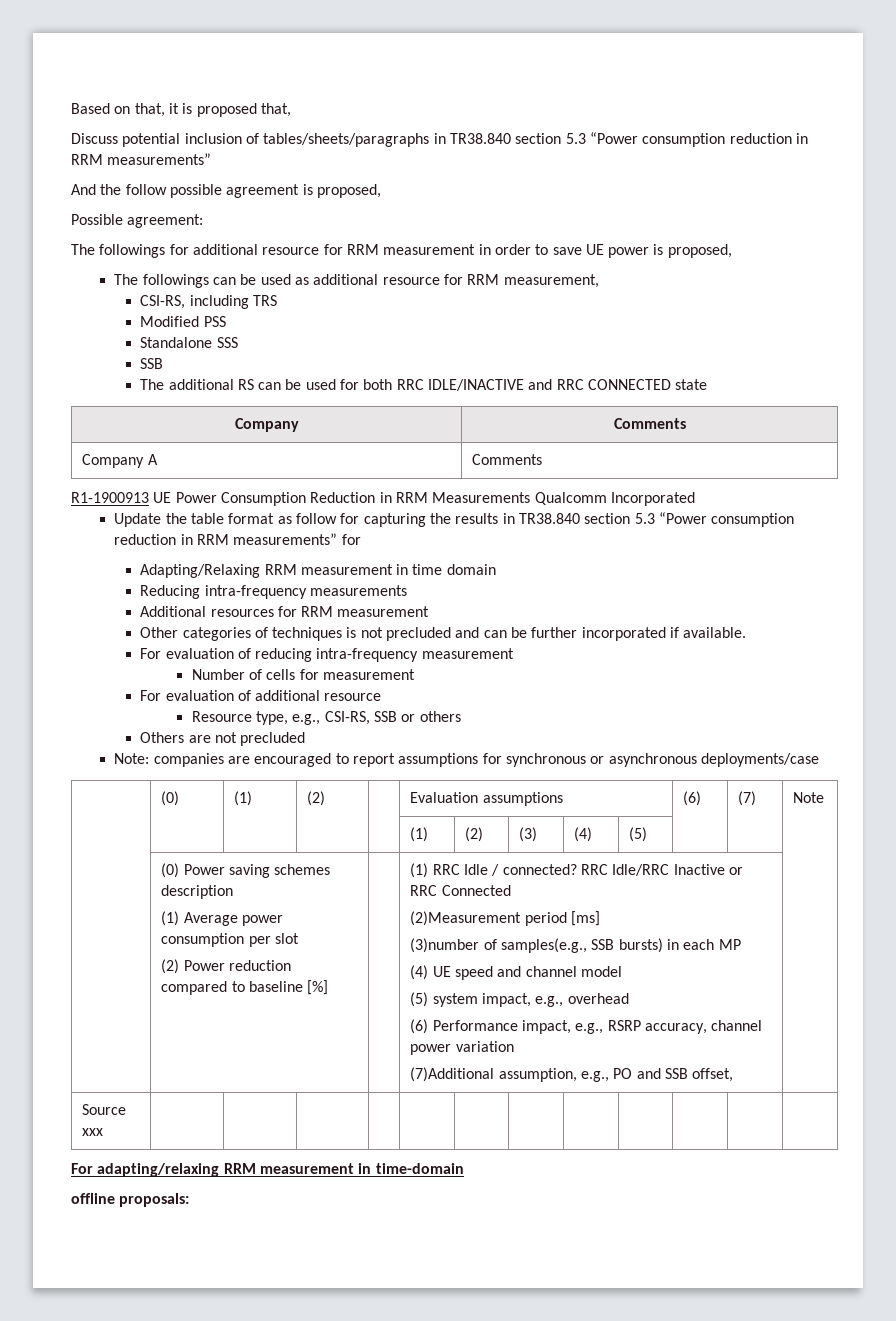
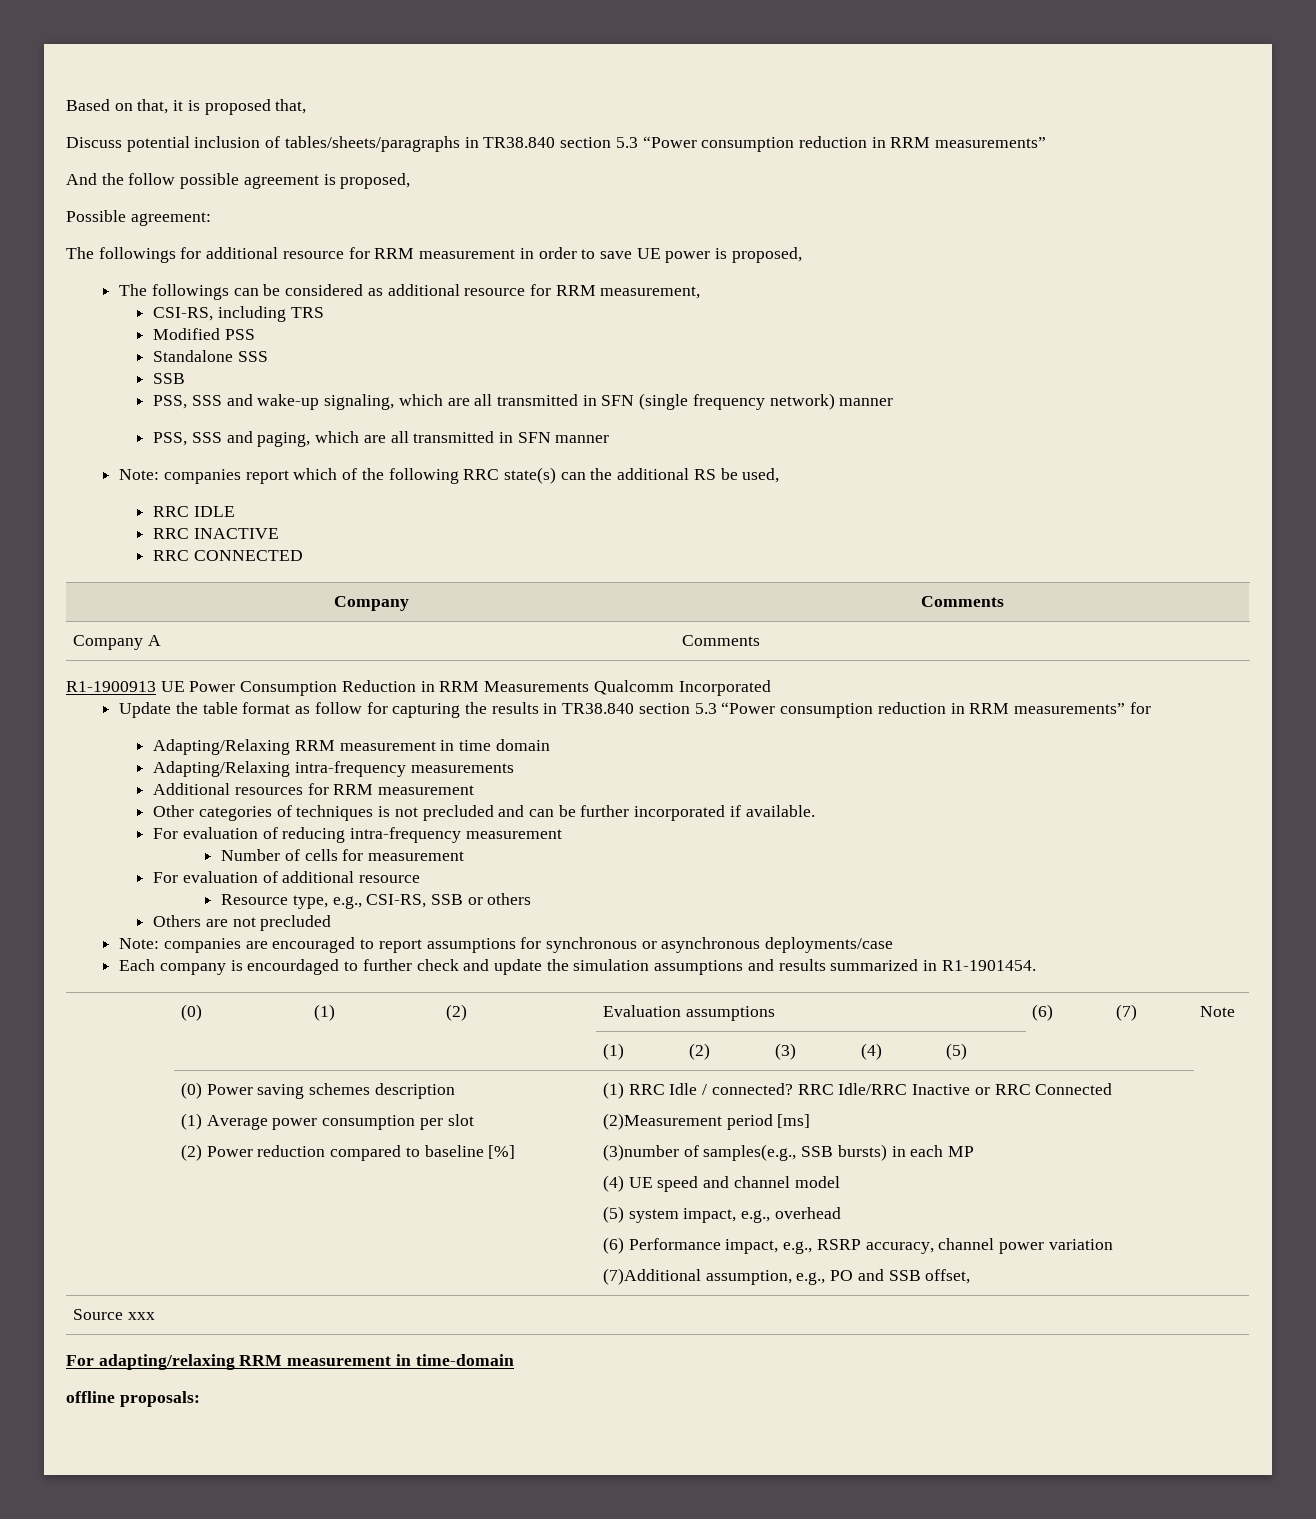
[260,274,291,285] used -> [285,284,364,296] considered
[140,379,553,391] The additional RS can be used for both RRC IDLE/INACTIVE and -> [153,393,894,410] [153,431,610,447] [119,467,780,484] [153,506,235,517] [153,528,279,539] PSS, SSS and wake-up signaling, which are all transmitted in SFN (single frequency network) manner // PSS, SSS and paging, which are all transmitted in SFN manner // Note: companies report which of the following RRC state(s) can the additional RS be used, // RRC IDLE // RRC INACTIVE //
[675,379,708,390] state -> (303, 555) none
[140,585,201,599] Reducing -> [153,761,291,777] Adapting/Relaxing
(819, 760) none -> [119,959,1036,975] // Each company is encourdaged to further check and update the simulation assumptions and results summarized in R1-1901454.

